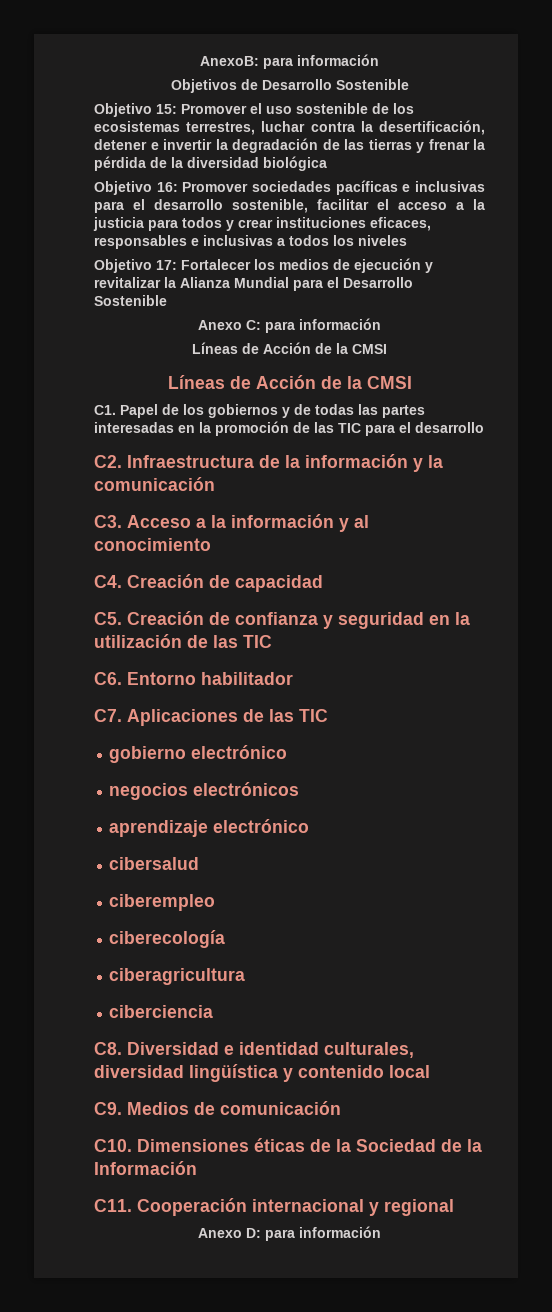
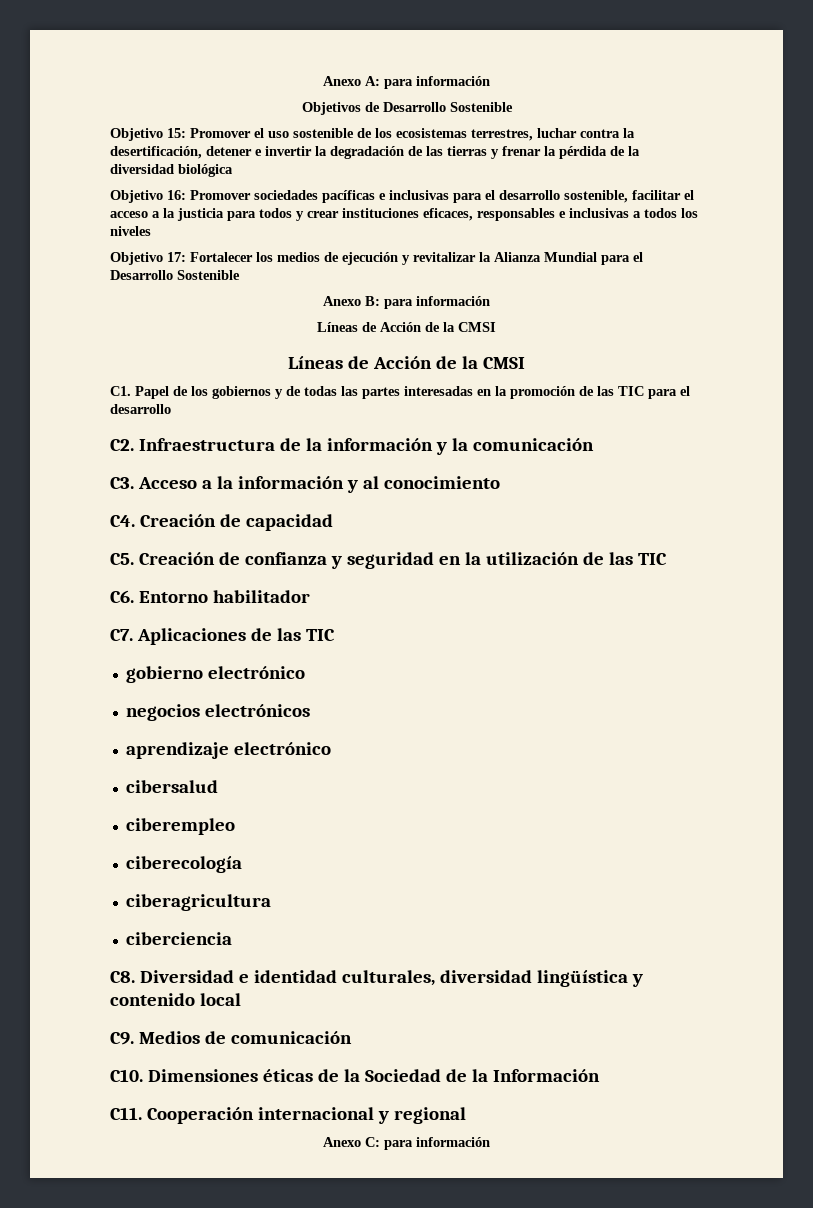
[200,56,259,66] AnexoB: -> [323,76,380,86] Anexo A:
[246,320,261,330] C: -> [365,296,380,306] B:
[246,1228,261,1238] D: -> [365,1137,380,1147] C:

